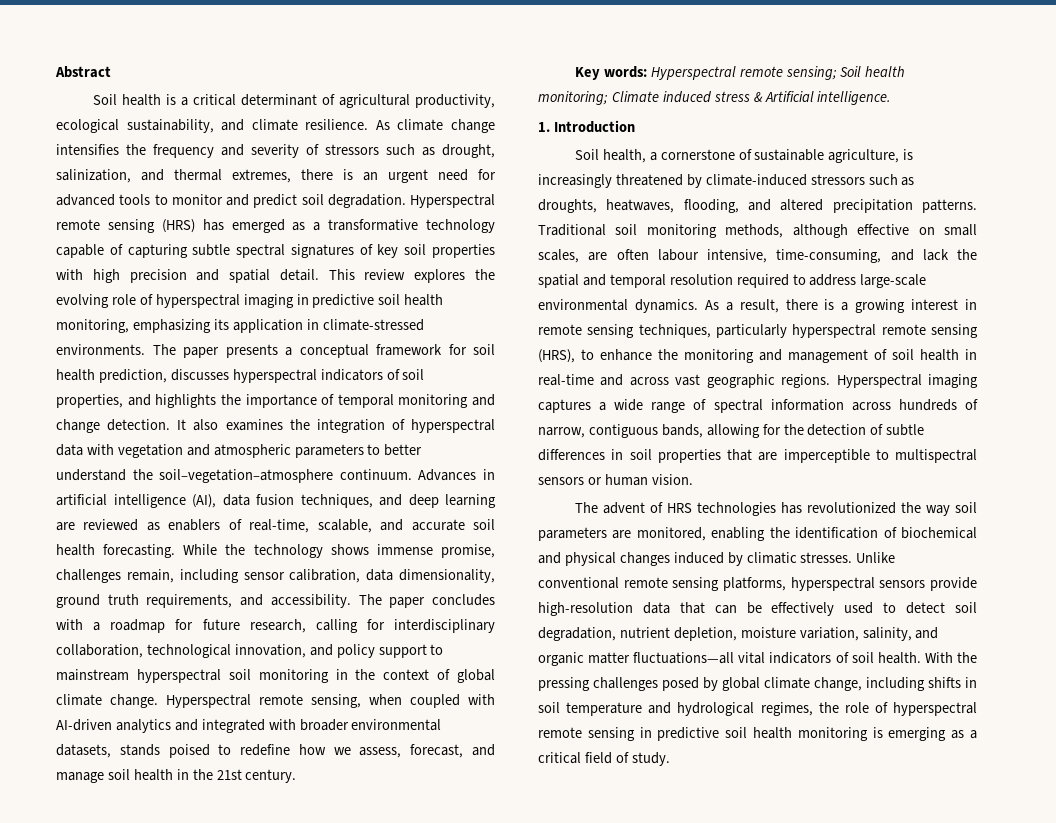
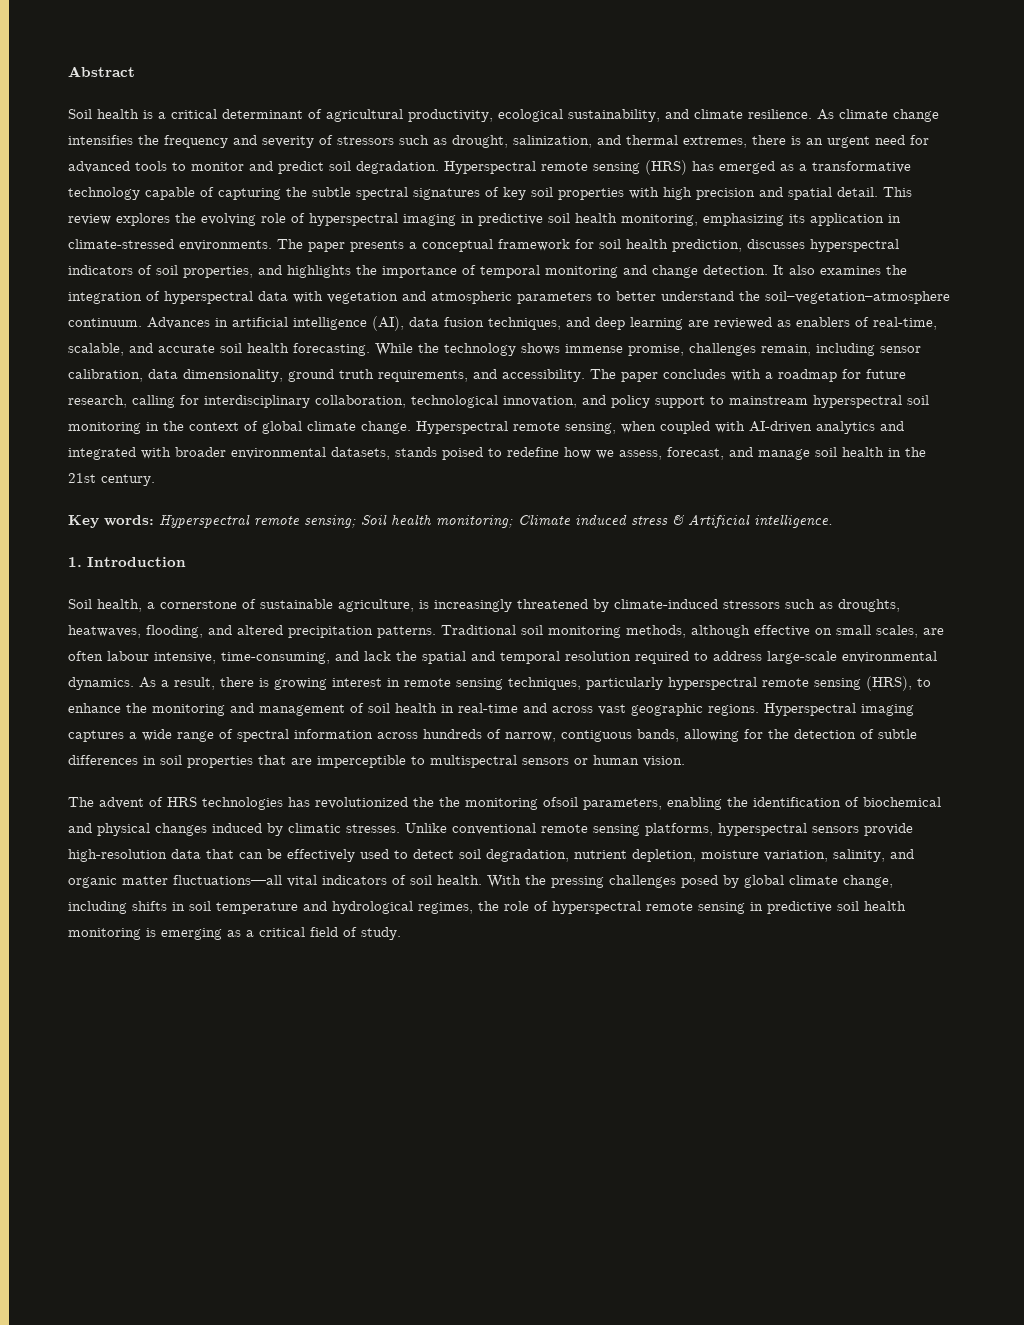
(188, 251) none -> [286,187,307,197] the
[841,302,849,311] a -> (269, 682) none
[925,502,977,516] [538,527,706,541] way soil parameters are monitored, -> [439,797,662,810] the monitoring ofsoil parameters,

